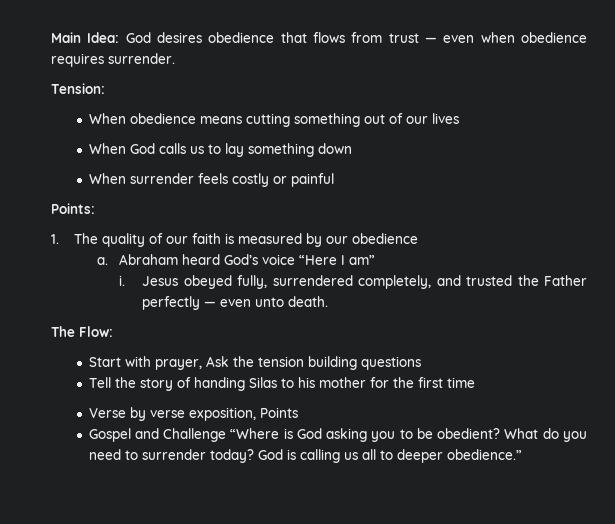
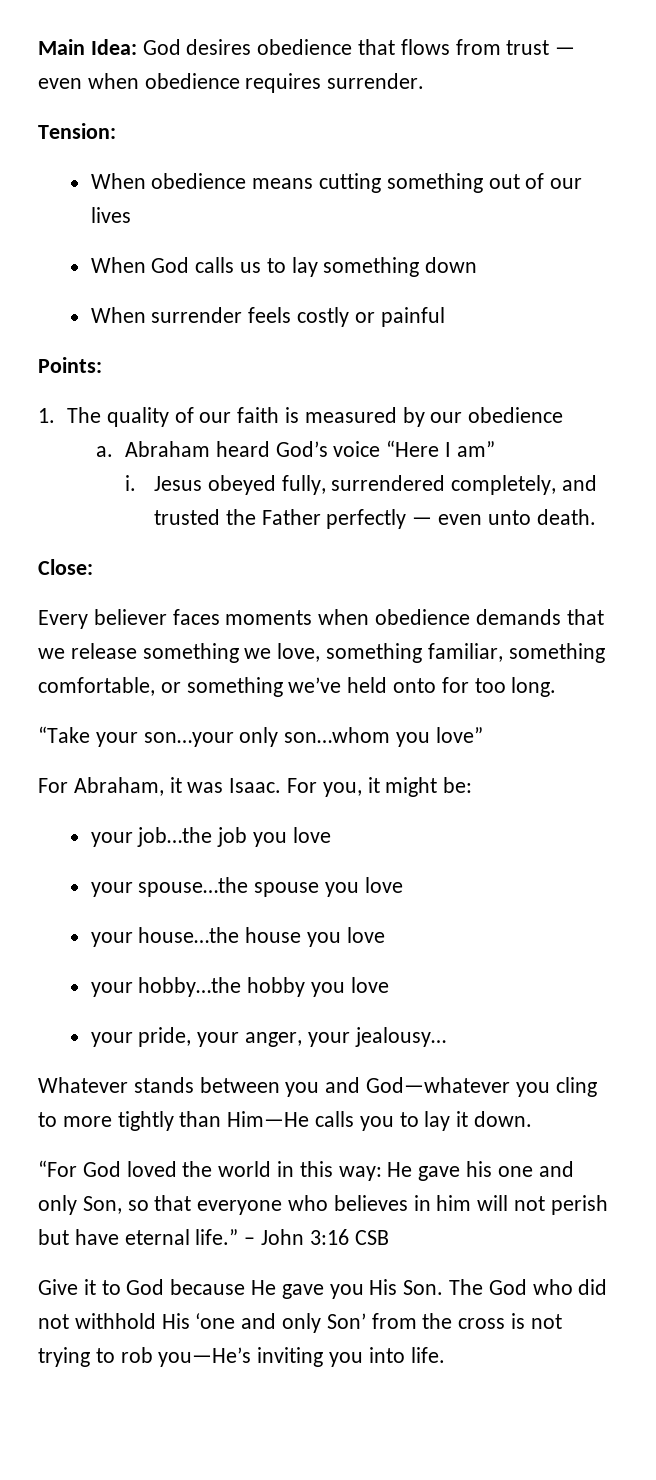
[51,326,113,337] [88,356,421,370] [88,377,475,391] [88,407,298,421] [88,428,587,442] [88,449,522,463] The Flow: // Start with prayer, Ask the tension building questions // Tell the story of handing Silas to his mother for the first time // Verse by verse exposition, Points // Gospel and Challenge “Where is God asking you to be obedient? What do you need to surrender today? God is calling us all to deeper obedience.” -> [38,559,93,575] [38,609,604,629] [38,643,605,663] [38,677,557,697] [38,726,483,747] [38,777,473,797] [90,827,331,847] [90,877,403,897] [90,927,385,947] [90,977,389,997] [90,1027,446,1047] [38,1077,597,1097] [38,1111,533,1131] [38,1160,574,1181] [38,1195,608,1215] [38,1229,389,1245] [38,1279,608,1299] [38,1313,562,1333] [38,1347,445,1367] Close: // Every believer faces moments when obedience demands that we release something we love, something familiar, something comfortable, or something we’ve held onto for too long. // “Take your son…your only son…whom you love” // For Abraham, it was Isaac. For you, it might be: // your job…the job you love // your spouse…the spouse you love // your house…the house you love // your hobby…the hobby you love // your pride, your anger, your jealousy… // Whatever stands between you and God—whatever you cling to more tightly than Him—He calls you to lay it down. // “For God loved the world in this way: He gave his one and only Son, so that everyone who believes in him will not perish but have eternal life.” – John 3:16 CSB // Give it to God because He gave you His Son. The God who did not withhold His ‘one and only Son’ from the cross is not trying to rob you—He’s inviting you into life.

